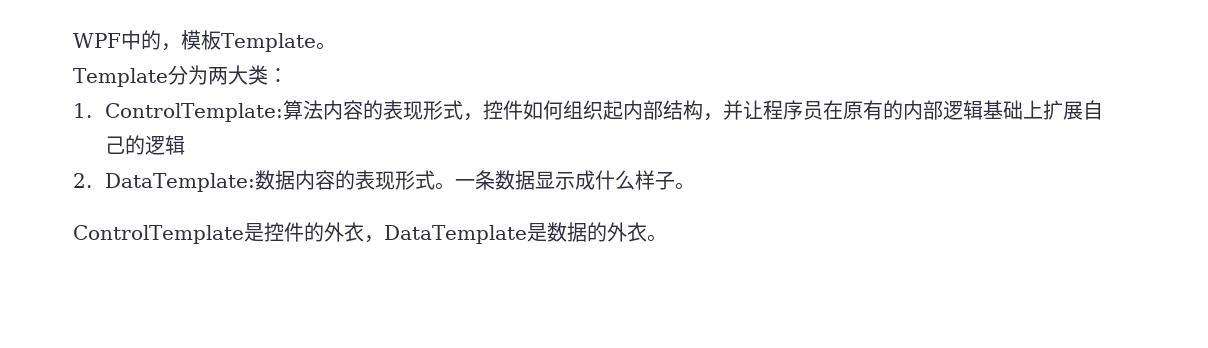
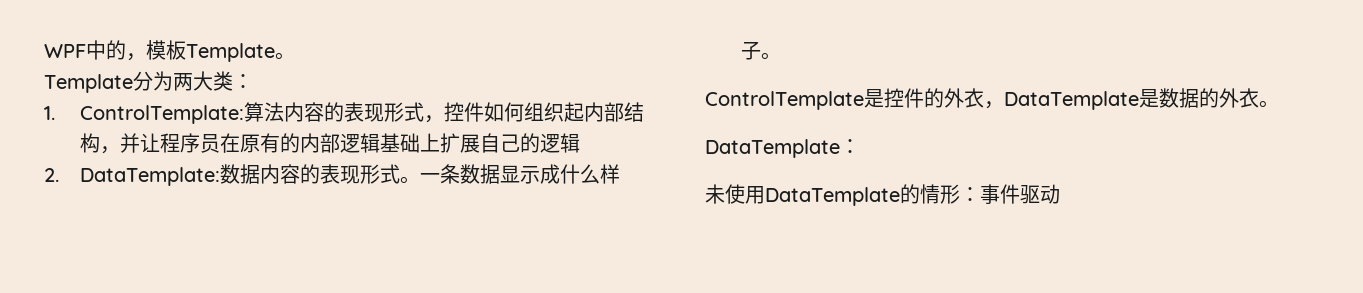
(667, 238) none -> [705,139,860,158] [705,184,1060,206] // DataTemplate： // 未使用DataTemplate的情形：事件驱动

